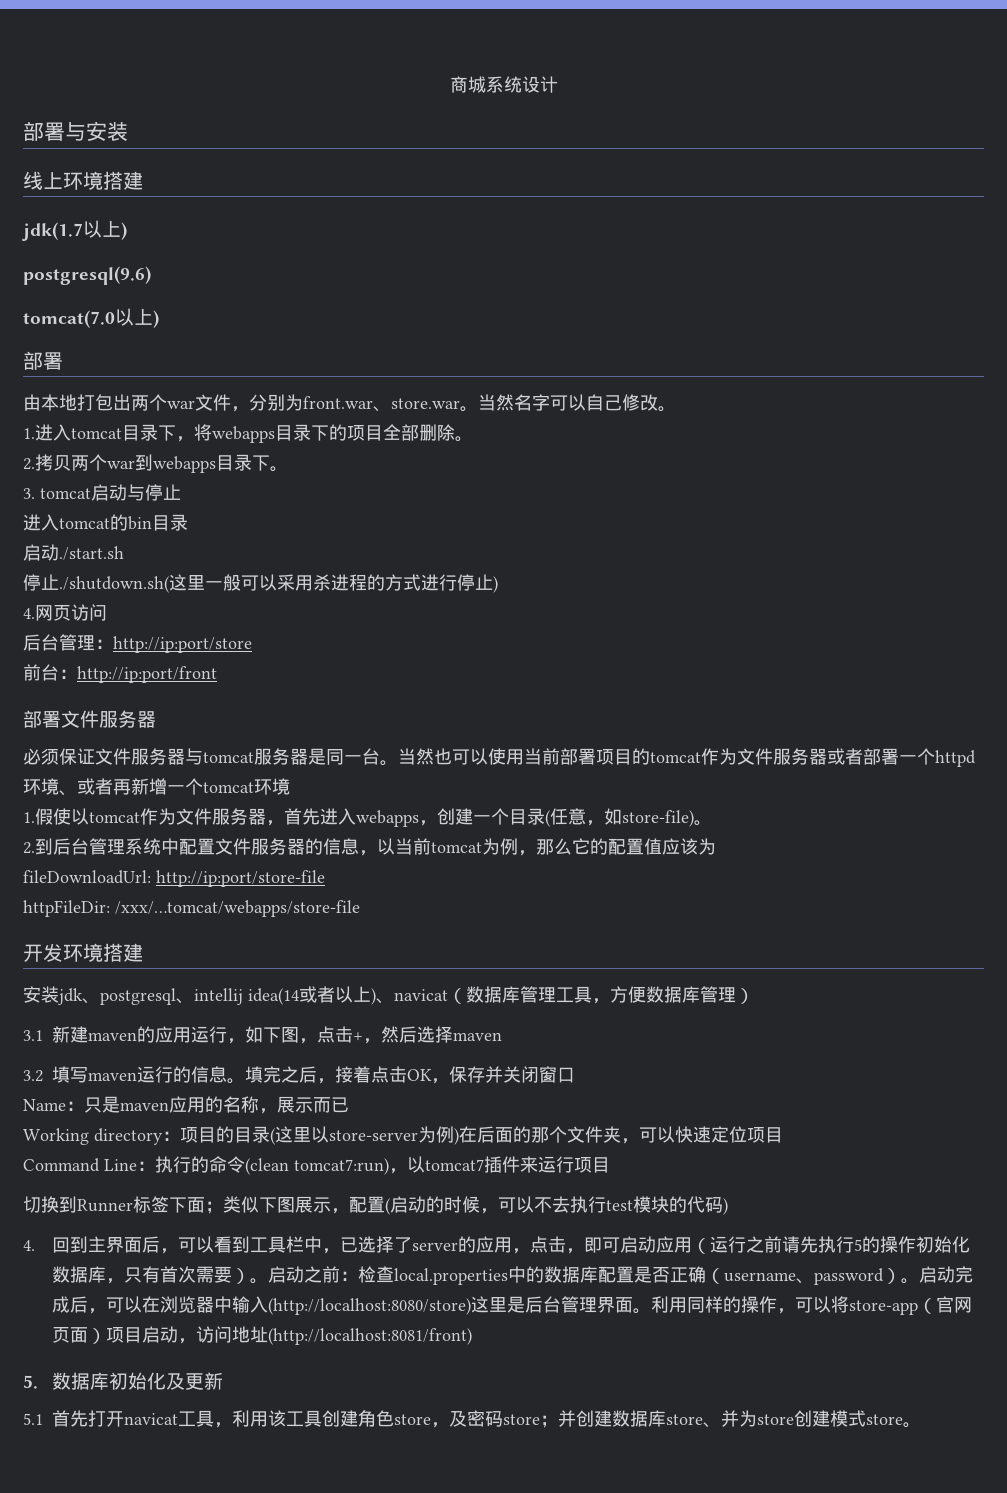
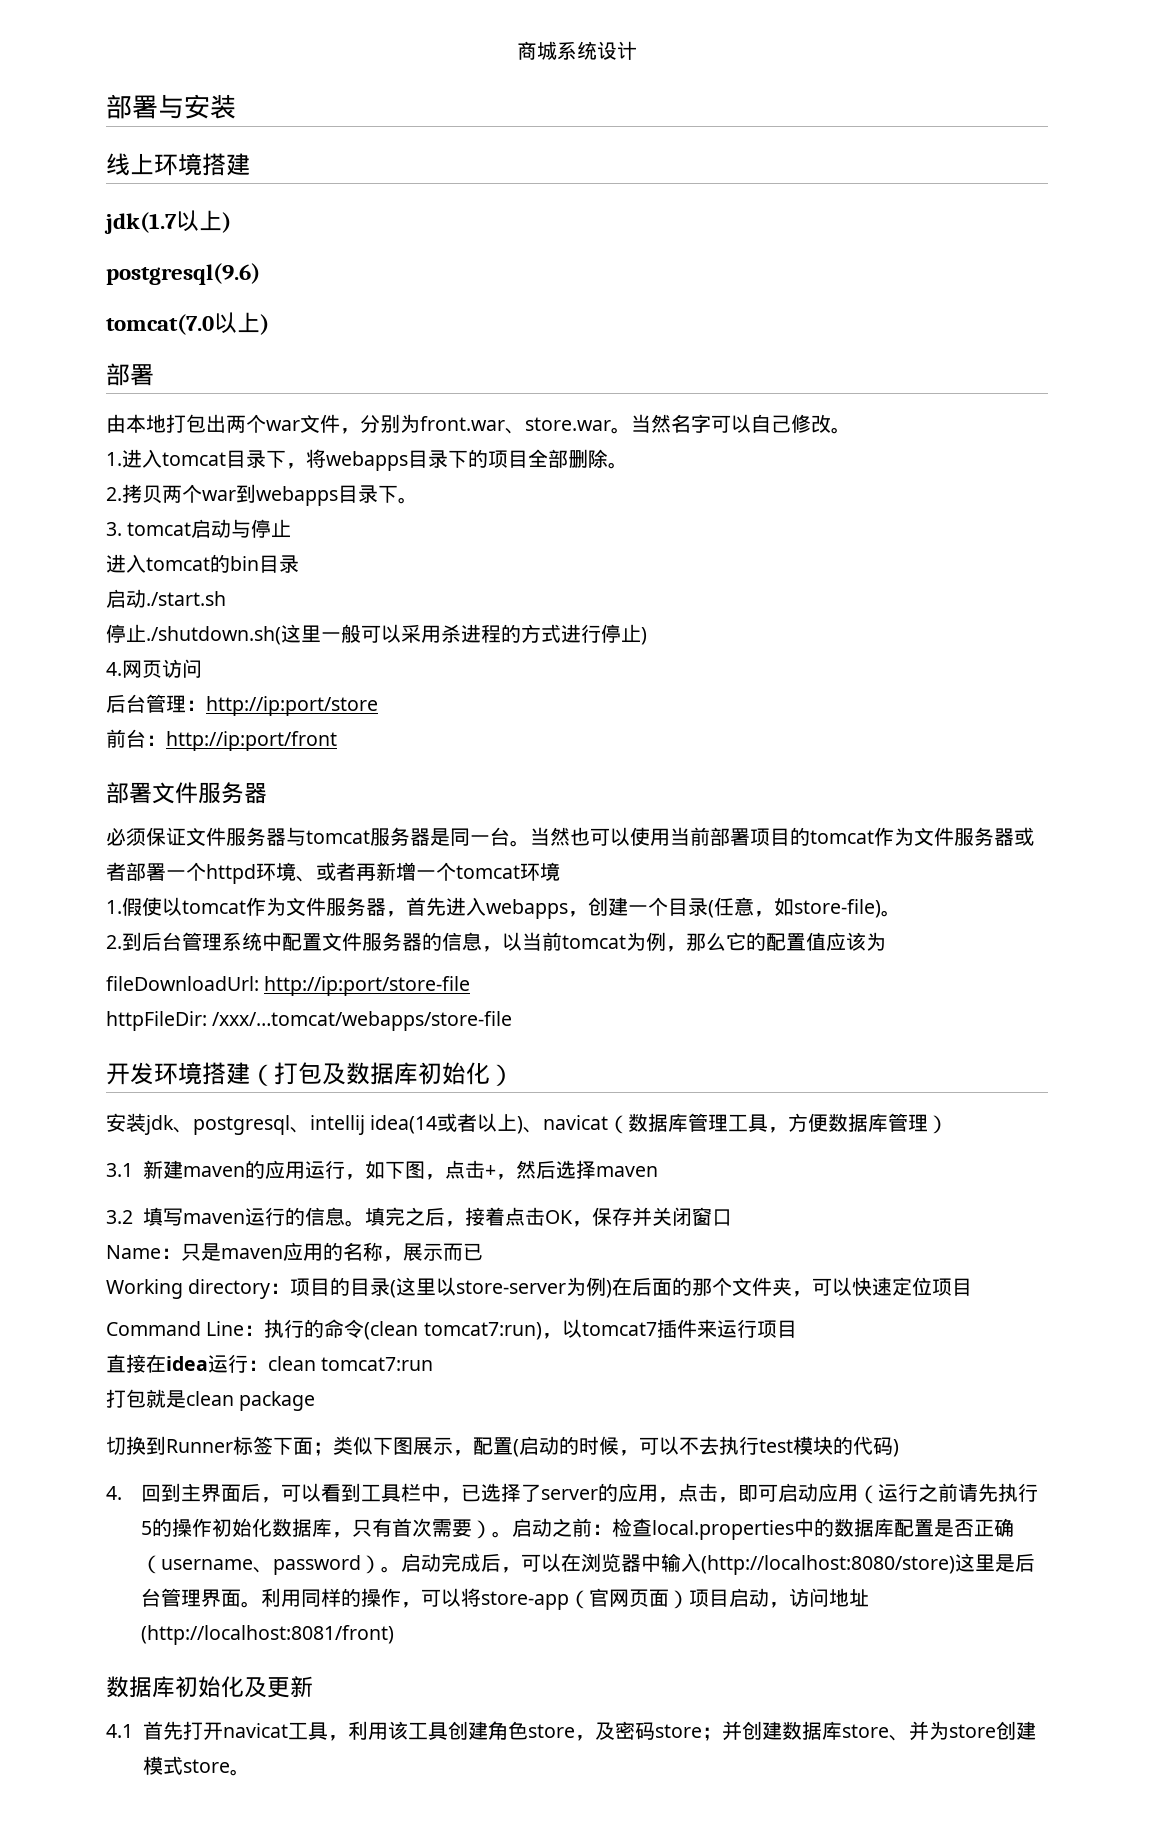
(143, 952) none -> [250,1062,514,1086] （打包及数据库初始化）
(610, 1165) none -> [106,1354,434,1373] [106,1389,316,1411] // 直接在idea运行：clean tomcat7:run // 打包就是clean package
[23,1375,38,1389] 5. -> (394, 1635) none
[23,1413,43,1425] 5.1 -> [106,1724,133,1738] 4.1

